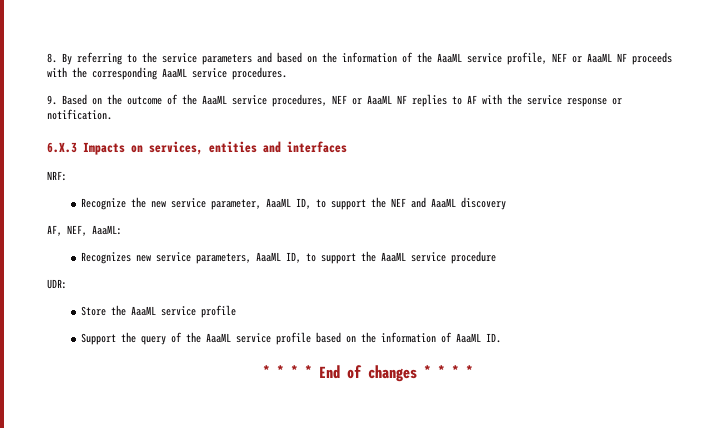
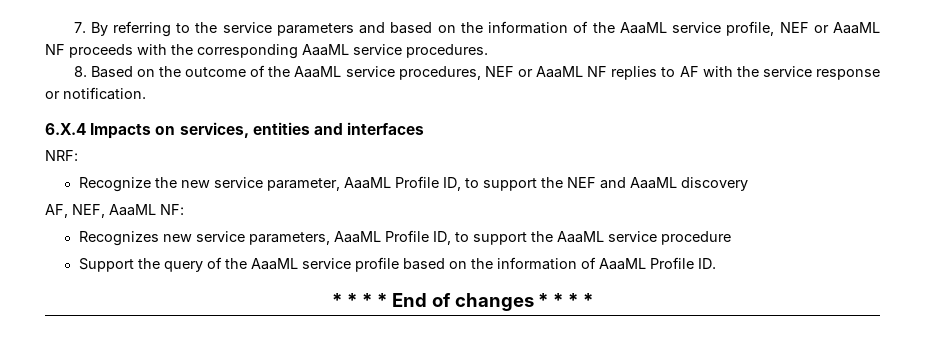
[47,53,57,63] 8. -> [73,22,86,33] 7.
[47,95,57,105] 9. -> [73,66,87,77] 8.
[47,142,77,153] 6.X.3 -> [45,123,86,135] 6.X.4
(292, 203) none -> [394,176,439,188] Profile
[92,225,122,235] AaaML: -> [109,204,184,216] AaaML NF:
(282, 257) none -> [384,230,429,242] Profile
[47,279,67,289] [81,305,237,318] // UDR: // Store the AaaML service profile -> (731, 238) none
(482, 338) none -> [649,257,694,269] Profile

